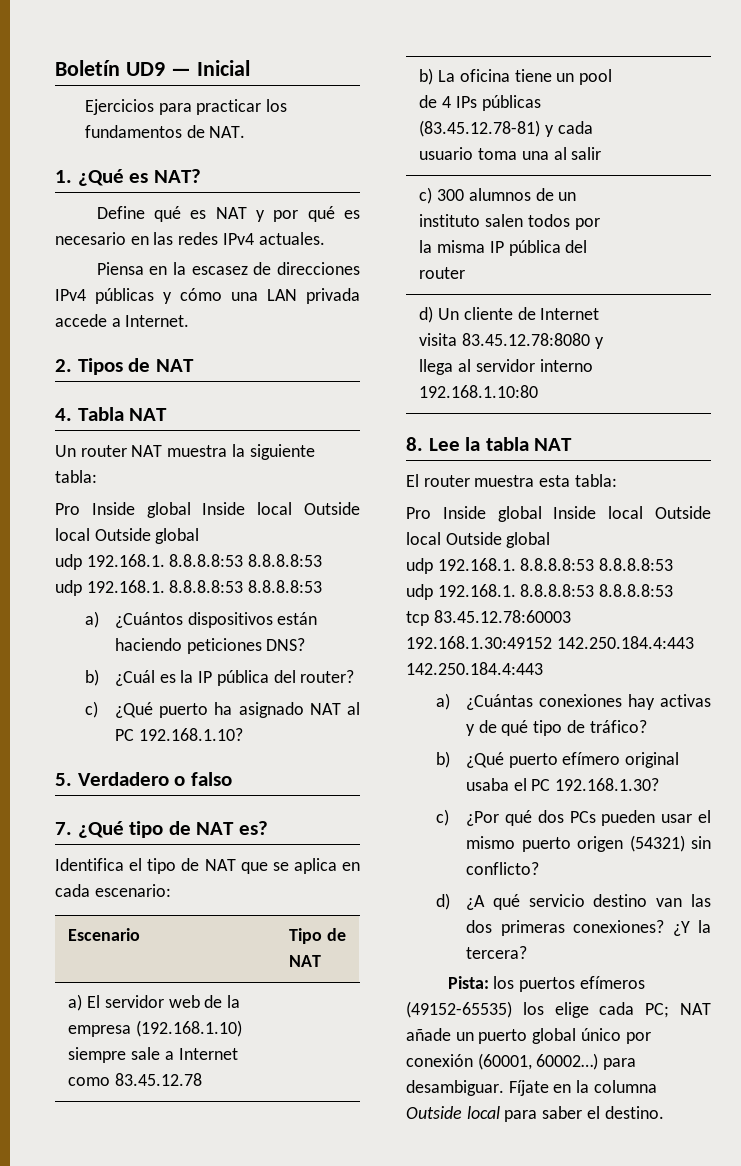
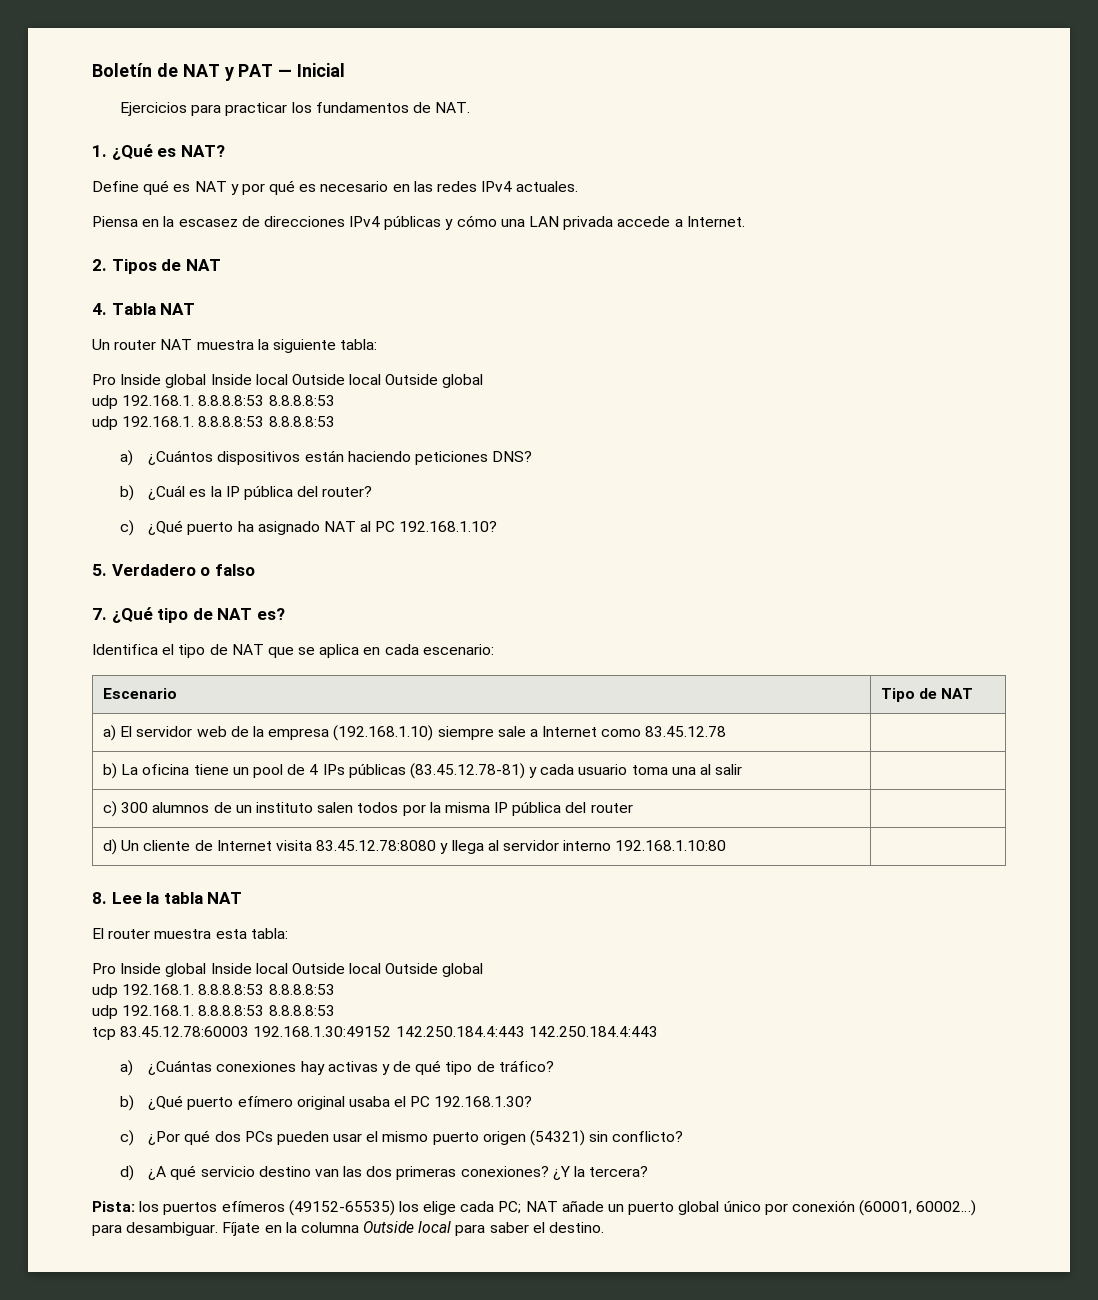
[125,62,165,76] UD9 -> [156,63,274,81] de NAT y PAT

